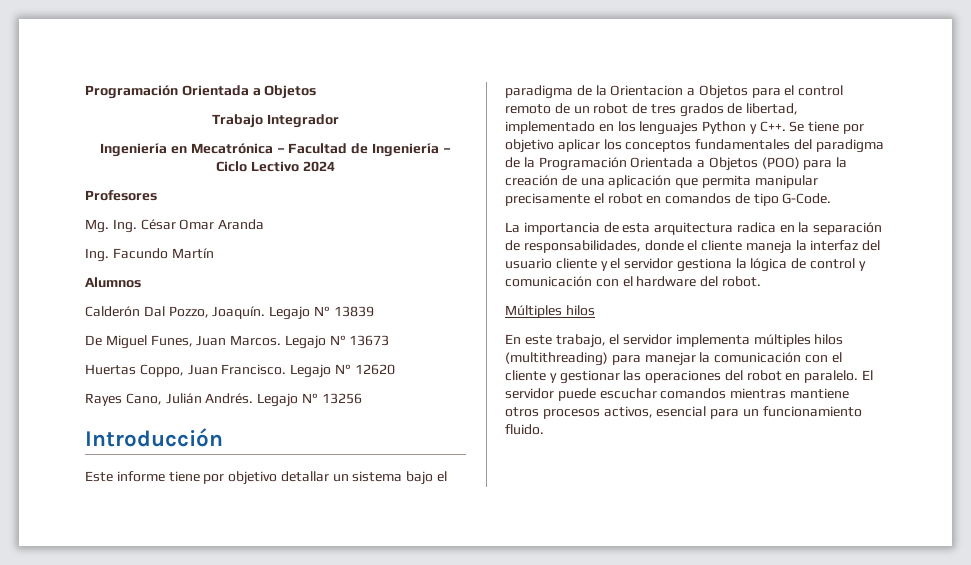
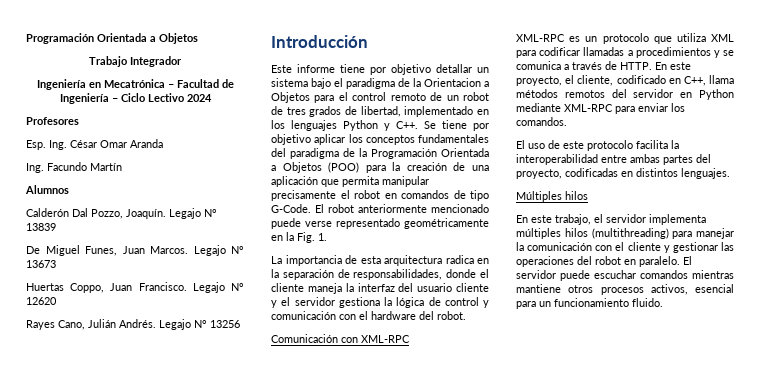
[85,219,109,233] Mg. -> [26,140,46,150] Esp.
(832, 198) none -> [315,204,489,213] [271,218,489,229] [271,232,327,243] El robot anteriormente mencionado puede verse representado geométricamente en la Fig. 1.
(761, 281) none -> [271,334,410,343] [516,33,734,44] [516,47,734,58] [516,61,691,70] [516,75,734,86] [516,89,734,100] [516,103,685,114] [516,117,567,126] [516,140,679,151] [516,154,711,165] [516,168,730,179] // Comunicación con XML-RPC // XML-RPC es un protocolo que utiliza XML para codificar llamadas a procedimientos y se comunica a través de HTTP. En este proyecto, el cliente, codificado en C++, llama métodos remotos del servidor en Python mediante XML-RPC para enviar los comandos. // El uso de este protocolo facilita la interoperabilidad entre ambas partes del proyecto, codificadas en distintos lenguajes.

